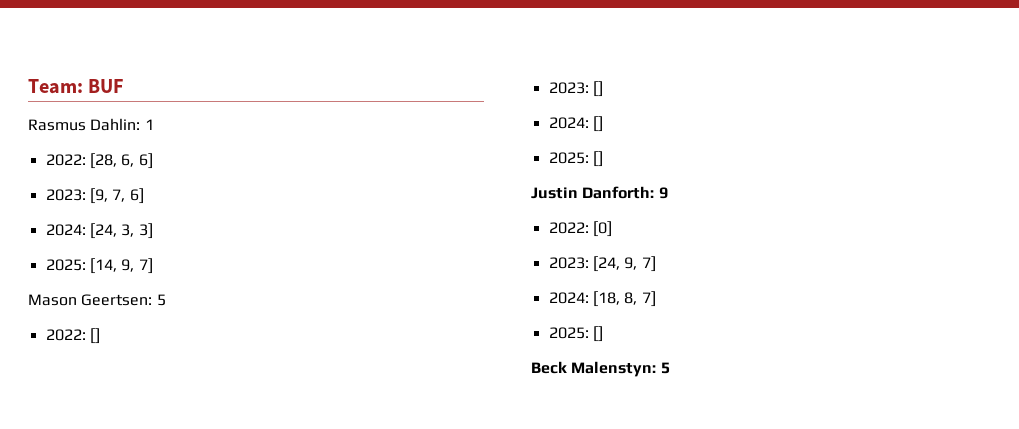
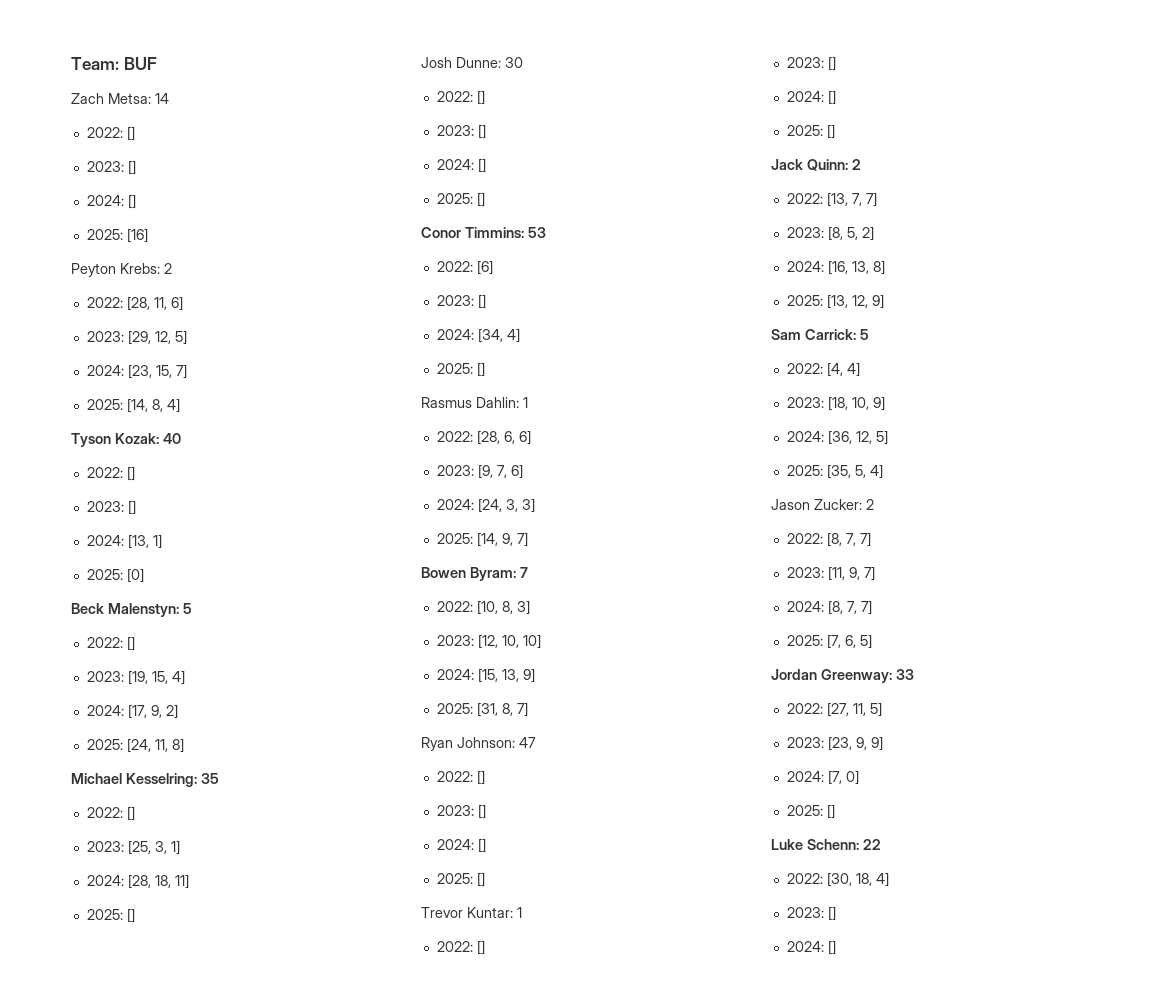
(124, 86) none -> [71,93,169,104] [86,126,135,141] [86,160,136,175] [86,194,136,209] [86,228,148,243] [71,263,172,277] [86,296,183,311] [86,330,187,345] [86,364,187,379] [86,398,180,413] [71,433,181,447] [86,466,135,481] [86,500,136,515] [86,534,162,549] [86,568,144,583] [71,603,192,617] [86,636,135,651] [86,670,185,685] [86,704,178,719] [86,738,184,753] [71,773,219,787] [86,806,135,821] [86,840,180,855] [86,874,189,889] [86,908,135,923] [421,57,523,68] [436,90,485,105] [436,124,486,139] [436,158,486,173] [436,192,485,207] [421,227,546,238] [436,260,493,275] [436,294,486,309] [436,328,520,343] [436,362,485,377] // Zach Metsa: 14 // 2022: [] // 2023: [] // 2024: [] // 2025: [16] // Peyton Krebs: 2 // 2022: [28, 11, 6] // 2023: [29, 12, 5] // 2024: [23, 15, 7] // 2025: [14, 8, 4] // Tyson Kozak: 40 // 2022: [] // 2023: [] // 2024: [13, 1] // 2025: [0] // Beck Malenstyn: 5 // 2022: [] // 2023: [19, 15, 4] // 2024: [17, 9, 2] // 2025: [24, 11, 8] // Michael Kesselring: 35 // 2022: [] // 2023: [25, 3, 1] // 2024: [28, 18, 11] // 2025: [] // Josh Dunne: 30 // 2022: [] // 2023: [] // 2024: [] // 2025: [] // Conor Timmins: 53 // 2022: [6] // 2023: [] // 2024: [34, 4] // 2025: []
[28,294,166,306] [45,328,100,344] [548,81,603,97] [548,116,603,132] [548,151,603,167] [531,186,668,199] [548,221,612,237] [548,256,620,272] Mason Geertsen: 5 // 2022: [] // 2023: [] // 2024: [] // 2025: [] // Justin Danforth: 9 // 2022: [0] // 2023: [24, -> [421,567,528,581] [436,600,530,615] [436,634,541,649] [436,668,535,683] [436,702,528,717] [421,737,536,751] [436,770,485,785] [436,804,486,819] [436,838,486,853] [436,872,485,887] [421,907,522,918] [436,940,485,955] [786,56,836,71] [786,90,836,105] [786,124,835,139] [771,159,861,171] [786,192,877,207] [786,226,874,241] [786,260,885,275] [786,294,884,309] [771,329,869,340] [786,362,860,377] [786,396,885,411] [786,430,888,445] [786,464,883,479] [771,499,874,510] [786,532,871,547] [786,566,845,581] Bowen Byram: 7 // 2022: [10, 8, 3] // 2023: [12, 10, 10] // 2024: [15, 13, 9] // 2025: [31, 8, 7] // Ryan Johnson: 47 // 2022: [] // 2023: [] // 2024: [] // 2025: [] // Trevor Kuntar: 1 // 2022: [] // 2023: [] // 2024: [] // 2025: [] // Jack Quinn: 2 // 2022: [13, 7, 7] // 2023: [8, 5, 2] // 2024: [16, 13, 8] // 2025: [13, 12, 9] // Sam Carrick: 5 // 2022: [4, 4] // 2023: [18, 10, 9] // 2024: [36, 12, 5] // 2025: [35, 5, 4] // Jason Zucker: 2 // 2022: [8, 7, 7] // 2023: [11,
[592,291,656,307] [548,326,603,342] [531,361,670,377] [18, 8, 7] // 2025: [] // Beck Malenstyn: 5 -> [827,600,872,615] [786,634,872,649] [771,669,914,683] [786,702,882,717] [786,736,883,751] [786,770,859,785] [786,804,835,819] [771,839,881,850] [786,872,889,887] [786,906,836,921] [786,940,836,955] [8, 7, 7] // 2025: [7, 6, 5] // Jordan Greenway: 33 // 2022: [27, 11, 5] // 2023: [23, 9, 9] // 2024: [7, 0] // 2025: [] // Luke Schenn: 22 // 2022: [30, 18, 4] // 2023: [] // 2024: []

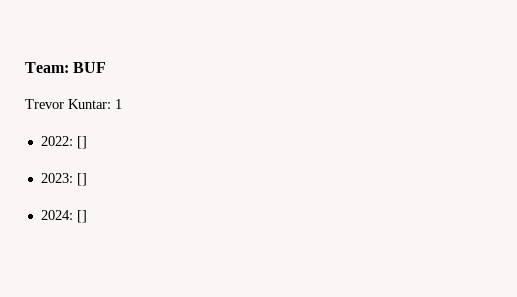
[71,93,169,104] [86,126,135,141] [86,160,136,175] [86,194,136,209] [86,228,148,243] [71,263,172,277] [86,296,183,311] [86,330,187,345] [86,364,187,379] [86,398,180,413] [71,433,181,447] [86,466,135,481] [86,500,136,515] [86,534,162,549] [86,568,144,583] [71,603,192,617] [86,636,135,651] [86,670,185,685] [86,704,178,719] [86,738,184,753] [71,773,219,787] [86,806,135,821] [86,840,180,855] [86,874,189,889] [86,908,135,923] [421,57,523,68] [436,90,485,105] [436,124,486,139] [436,158,486,173] [436,192,485,207] [421,227,546,238] [436,260,493,275] [436,294,486,309] [436,328,520,343] [436,362,485,377] [421,397,528,408] [436,430,531,445] [436,464,523,479] [436,498,535,513] [436,532,528,547] [421,567,528,581] [436,600,530,615] [436,634,541,649] [436,668,535,683] [436,702,528,717] [421,737,536,751] [436,770,485,785] [436,804,486,819] [436,838,486,853] [436,872,485,887] // Zach Metsa: 14 // 2022: [] // 2023: [] // 2024: [] // 2025: [16] // Peyton Krebs: 2 // 2022: [28, 11, 6] // 2023: [29, 12, 5] // 2024: [23, 15, 7] // 2025: [14, 8, 4] // Tyson Kozak: 40 // 2022: [] // 2023: [] // 2024: [13, 1] // 2025: [0] // Beck Malenstyn: 5 // 2022: [] // 2023: [19, 15, 4] // 2024: [17, 9, 2] // 2025: [24, 11, 8] // Michael Kesselring: 35 // 2022: [] // 2023: [25, 3, 1] // 2024: [28, 18, 11] // 2025: [] // Josh Dunne: 30 // 2022: [] // 2023: [] // 2024: [] // 2025: [] // Conor Timmins: 53 // 2022: [6] // 2023: [] // 2024: [34, 4] // 2025: [] // Rasmus Dahlin: 1 // 2022: [28, 6, 6] // 2023: [9, 7, 6] // 2024: [24, 3, 3] // 2025: [14, 9, 7] // Bowen Byram: 7 // 2022: [10, 8, 3] // 2023: [12, 10, 10] // 2024: [15, 13, 9] // 2025: [31, 8, 7] // Ryan Johnson: 47 // 2022: [] // 2023: [] // 2024: [] // 2025: [] -> (107, 67) none
[786,124,835,139] [771,159,861,171] [786,192,877,207] [786,226,874,241] [786,260,885,275] [786,294,884,309] [771,329,869,340] [786,362,860,377] [786,396,885,411] [786,430,888,445] [786,464,883,479] [771,499,874,510] [786,532,871,547] [786,566,875,581] [786,600,872,615] [786,634,872,649] [771,669,914,683] [786,702,882,717] [786,736,883,751] [786,770,859,785] [786,804,835,819] [771,839,881,850] [786,872,889,887] [786,906,836,921] [786,940,836,955] // 2025: [] // Jack Quinn: 2 // 2022: [13, 7, 7] // 2023: [8, 5, 2] // 2024: [16, 13, 8] // 2025: [13, 12, 9] // Sam Carrick: 5 // 2022: [4, 4] // 2023: [18, 10, 9] // 2024: [36, 12, 5] // 2025: [35, 5, 4] // Jason Zucker: 2 // 2022: [8, 7, 7] // 2023: [11, 9, 7] // 2024: [8, 7, 7] // 2025: [7, 6, 5] // Jordan Greenway: 33 // 2022: [27, 11, 5] // 2023: [23, 9, 9] // 2024: [7, 0] // 2025: [] // Luke Schenn: 22 // 2022: [30, 18, 4] // 2023: [] // 2024: [] -> (87, 216) none

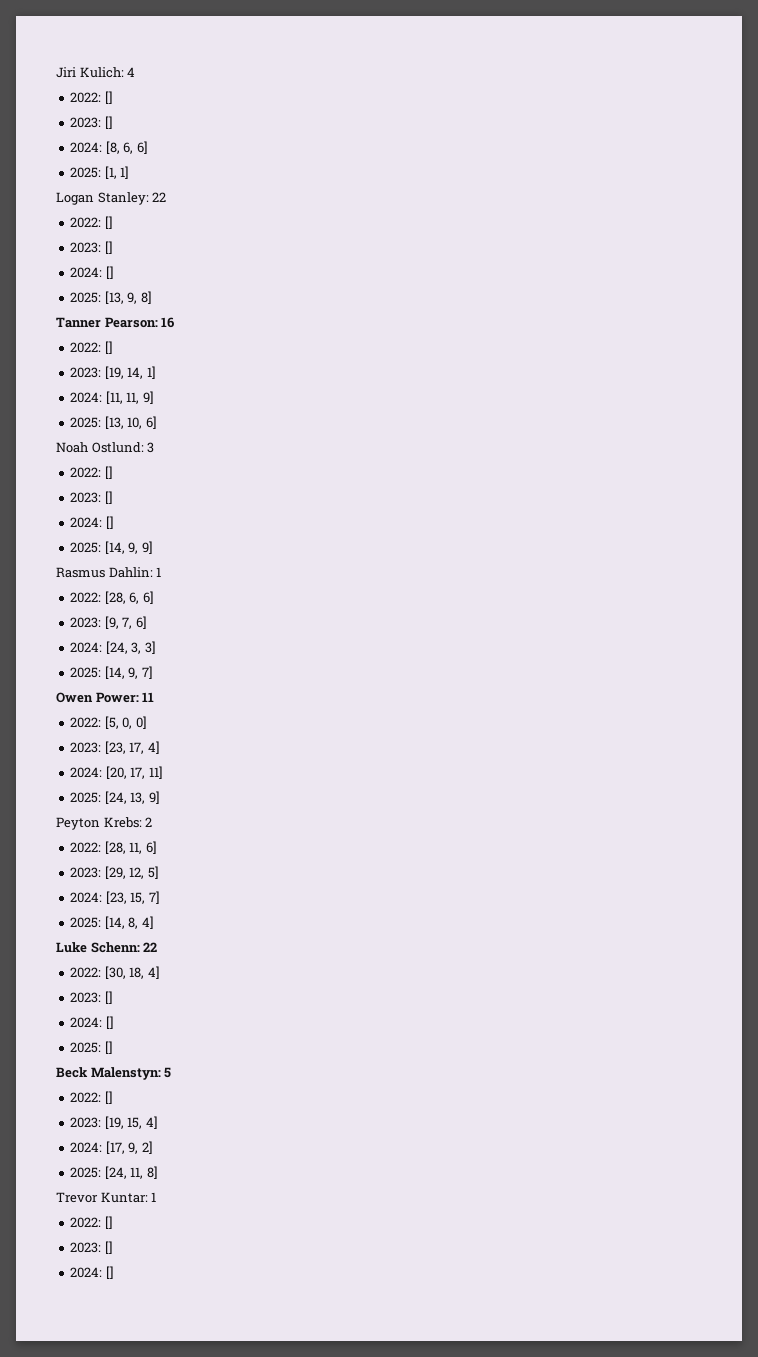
[25,62,107,73] Team: BUF -> [56,67,136,78] [70,91,113,104] [70,116,113,129] [70,141,148,154] [70,166,130,179] [56,192,167,205] [70,216,113,229] [70,241,113,254] [70,266,114,279] [70,291,152,304] [56,317,175,328] [70,341,113,354] [70,366,156,379] [70,391,154,404] [70,416,157,429] [56,442,155,453] [70,466,113,479] [70,491,113,504] [70,516,114,529] [70,541,153,554] [56,567,162,578] [70,591,154,604] [70,616,147,629] [70,641,156,654] [70,666,153,679] [56,692,155,703] [70,716,147,729] [70,741,160,754] [70,766,163,779] [70,791,160,804] [56,817,153,830] [70,841,157,854] [70,866,159,879] [70,891,160,904] [70,916,154,929] [56,942,158,953] [70,966,160,979] [70,991,113,1004] [70,1016,114,1029] [70,1041,113,1054] [56,1067,172,1080] [70,1091,113,1104] [70,1116,158,1129] [70,1141,153,1154] [70,1166,158,1179] Jiri Kulich: 4 // 2022: [] // 2023: [] // 2024: [8, 6, 6] // 2025: [1, 1] // Logan Stanley: 22 // 2022: [] // 2023: [] // 2024: [] // 2025: [13, 9, 8] // Tanner Pearson: 16 // 2022: [] // 2023: [19, 14, 1] // 2024: [11, 11, 9] // 2025: [13, 10, 6] // Noah Ostlund: 3 // 2022: [] // 2023: [] // 2024: [] // 2025: [14, 9, 9] // Rasmus Dahlin: 1 // 2022: [28, 6, 6] // 2023: [9, 7, 6] // 2024: [24, 3, 3] // 2025: [14, 9, 7] // Owen Power: 11 // 2022: [5, 0, 0] // 2023: [23, 17, 4] // 2024: [20, 17, 11] // 2025: [24, 13, 9] // Peyton Krebs: 2 // 2022: [28, 11, 6] // 2023: [29, 12, 5] // 2024: [23, 15, 7] // 2025: [14, 8, 4] // Luke Schenn: 22 // 2022: [30, 18, 4] // 2023: [] // 2024: [] // 2025: [] // Beck Malenstyn: 5 // 2022: [] // 2023: [19, 15, 4] // 2024: [17, 9, 2] // 2025: [24, 11, 8]

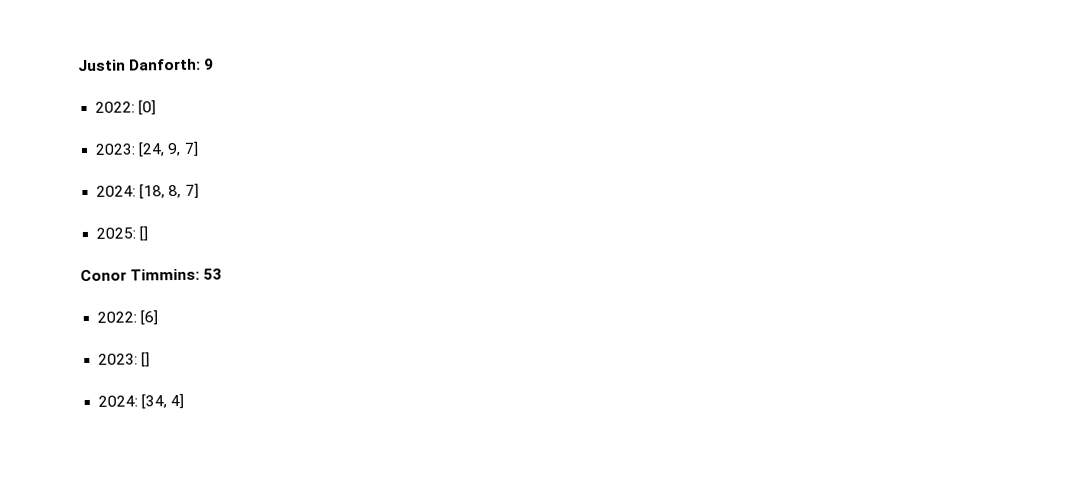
[56,67,136,78] [70,91,113,104] [70,116,113,129] [70,141,148,154] [70,166,130,179] [56,192,167,205] [70,216,113,229] [70,241,113,254] [70,266,114,279] [70,291,152,304] [56,317,175,328] [70,341,113,354] [70,366,156,379] [70,391,154,404] [70,416,157,429] [56,442,155,453] [70,466,113,479] [70,491,113,504] [70,516,114,529] [70,541,153,554] [56,567,162,578] [70,591,154,604] [70,616,147,629] [70,641,156,654] [70,666,153,679] [56,692,155,703] [70,716,147,729] [70,741,160,754] [70,766,163,779] [70,791,160,804] [56,817,153,830] [70,841,157,854] [70,866,159,879] [70,891,160,904] [70,916,154,929] [56,942,158,953] [70,966,160,979] [70,991,113,1004] [70,1016,114,1029] [70,1041,113,1054] [56,1067,172,1080] [70,1091,113,1104] [70,1116,158,1129] [70,1141,153,1154] [70,1166,158,1179] [56,1192,157,1203] [70,1216,113,1229] [70,1241,113,1254] [70,1266,114,1279] Jiri Kulich: 4 // 2022: [] // 2023: [] // 2024: [8, 6, 6] // 2025: [1, 1] // Logan Stanley: 22 // 2022: [] // 2023: [] // 2024: [] // 2025: [13, 9, 8] // Tanner Pearson: 16 // 2022: [] // 2023: [19, 14, 1] // 2024: [11, 11, 9] // 2025: [13, 10, 6] // Noah Ostlund: 3 // 2022: [] // 2023: [] // 2024: [] // 2025: [14, 9, 9] // Rasmus Dahlin: 1 // 2022: [28, 6, 6] // 2023: [9, 7, 6] // 2024: [24, 3, 3] // 2025: [14, 9, 7] // Owen Power: 11 // 2022: [5, 0, 0] // 2023: [23, 17, 4] // 2024: [20, 17, 11] // 2025: [24, 13, 9] // Peyton Krebs: 2 // 2022: [28, 11, 6] // 2023: [29, 12, 5] // 2024: [23, 15, 7] // 2025: [14, 8, 4] // Luke Schenn: 22 // 2022: [30, 18, 4] // 2023: [] // 2024: [] // 2025: [] // Beck Malenstyn: 5 // 2022: [] // 2023: [19, 15, 4] // 2024: [17, 9, 2] // 2025: [24, 11, 8] // Trevor Kuntar: 1 // 2022: [] // 2023: [] // 2024: [] -> [77,58,215,72] [95,100,157,116] [95,141,199,158] [96,183,199,200] [96,226,149,242] [80,268,223,282] [97,310,159,326] [98,352,151,368] [98,393,185,410] Justin Danforth: 9 // 2022: [0] // 2023: [24, 9, 7] // 2024: [18, 8, 7] // 2025: [] // Conor Timmins: 53 // 2022: [6] // 2023: [] // 2024: [34, 4]

